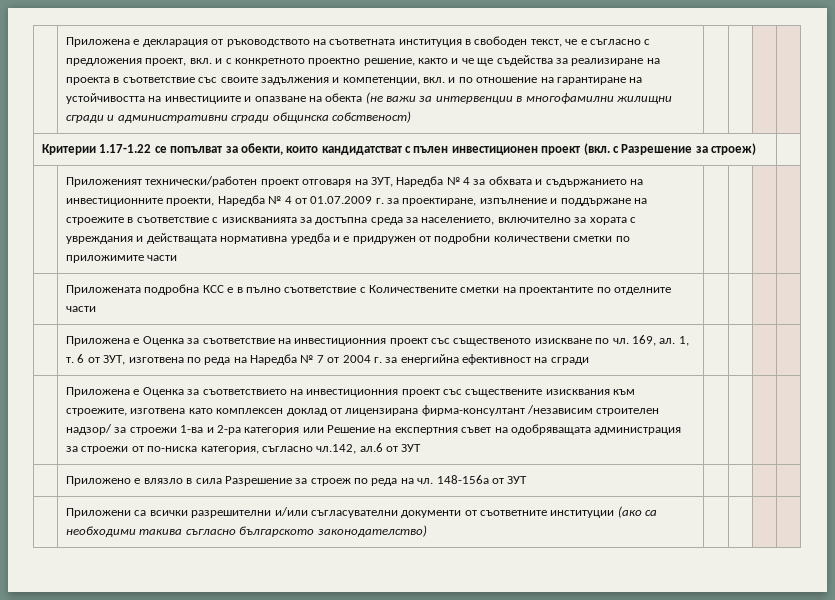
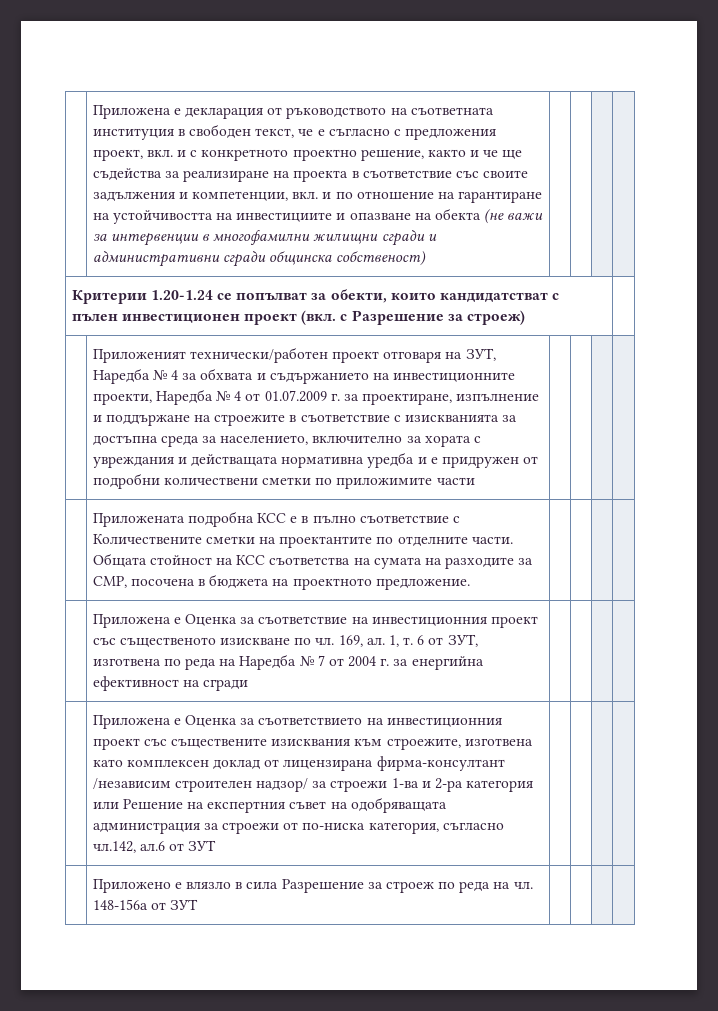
[99,144,152,153] 1.17-1.22 -> [150,290,213,300] 1.20-1.24
[66,306,97,312] части -> [471,536,513,544] [92,553,534,569] [92,574,470,590] части. Общата стойност на КСС съответства на сумата на разходите за СМР, посочена в бюджета на проектното предложение.
[66,506,658,518] [66,525,427,537] // | Приложени са всички разрешителни и/или съгласувателни документи от съответните институции (ако са необходими такива съгласно българското законодателство) | | | | -> (199, 904) none

